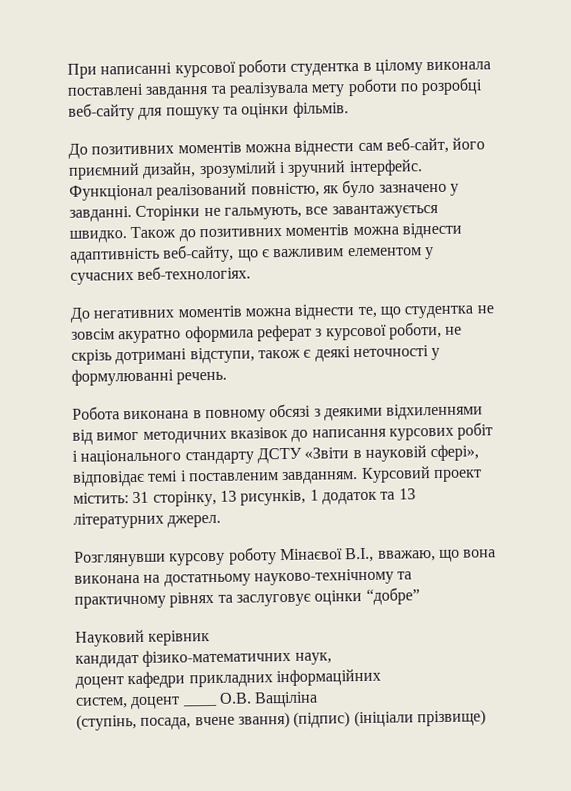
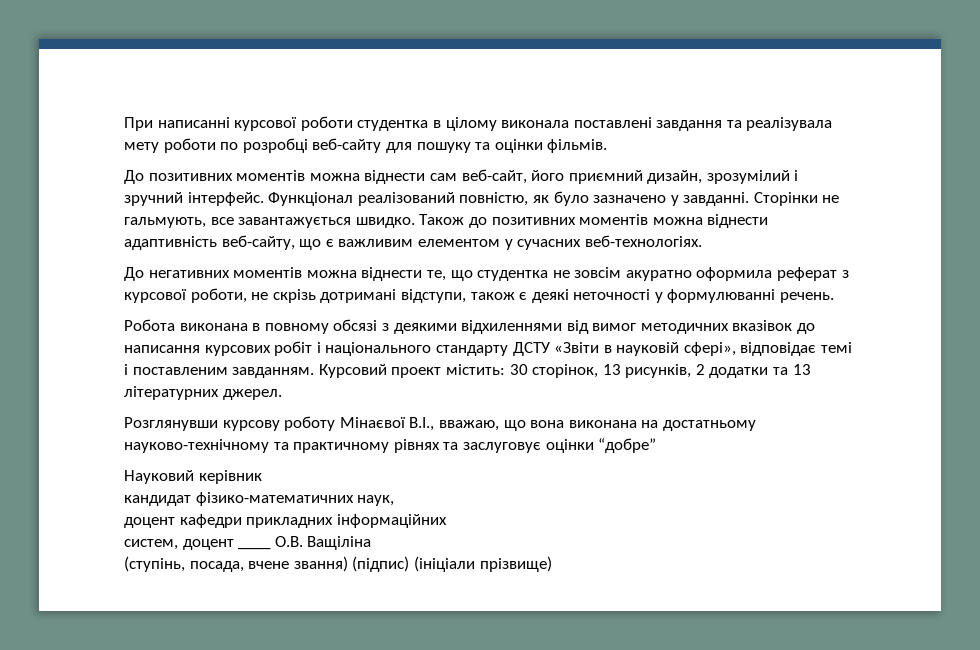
[132,489,377,507] 31 сторінку, 13 рисунків, 1 додаток -> [509,364,769,378] 30 сторінок, 13 рисунків, 2 додатки

